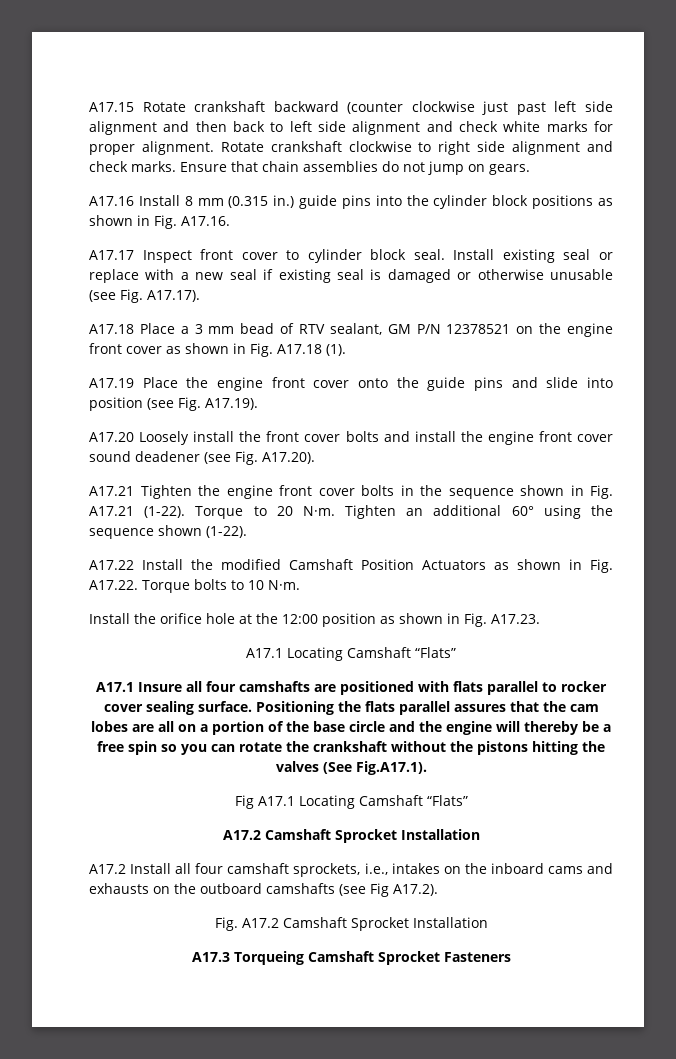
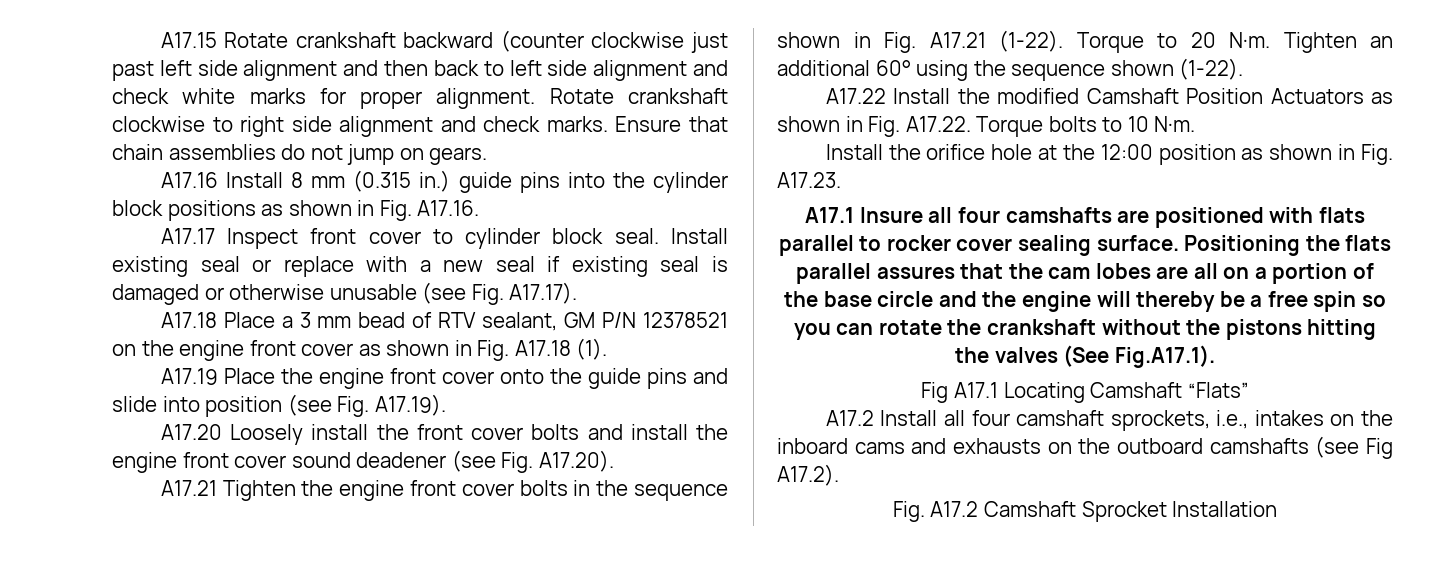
[246,647,456,661] // A17.1 Locating Camshaft “Flats” -> (841, 180) none
[222,829,480,843] // A17.2 Camshaft Sprocket Installation -> (1249, 390) none
[191,951,511,965] // A17.3 Torqueing Camshaft Sprocket Fasteners -> (1278, 509) none

